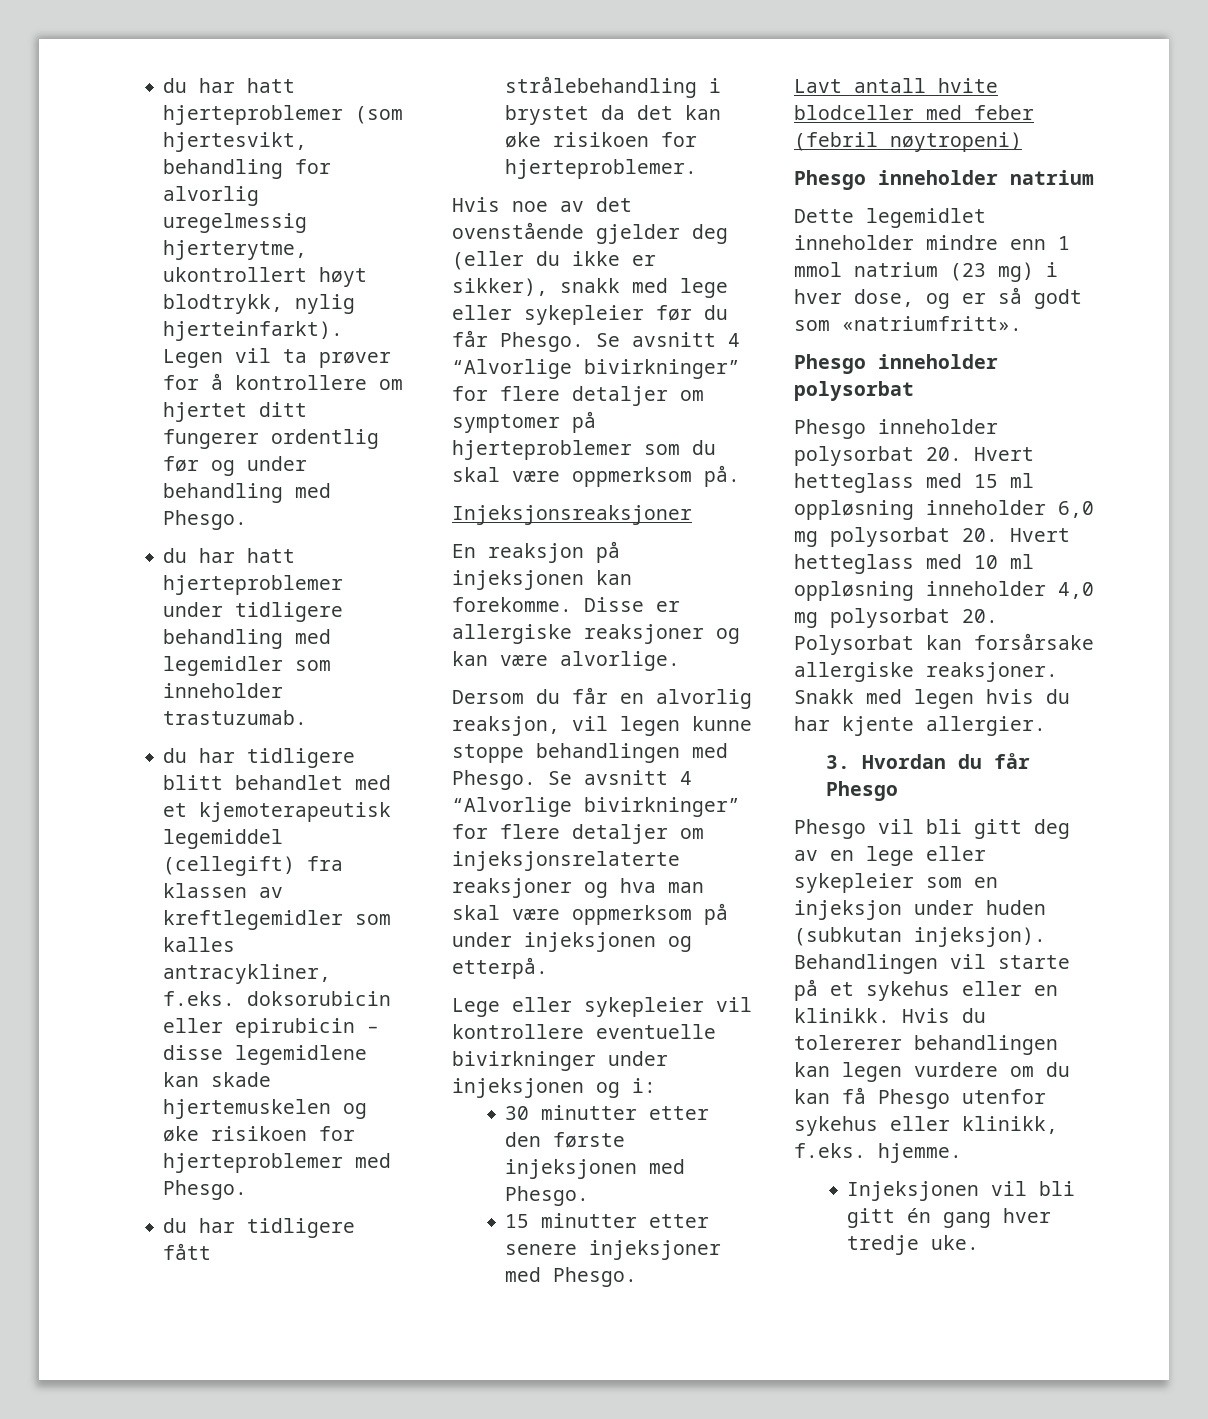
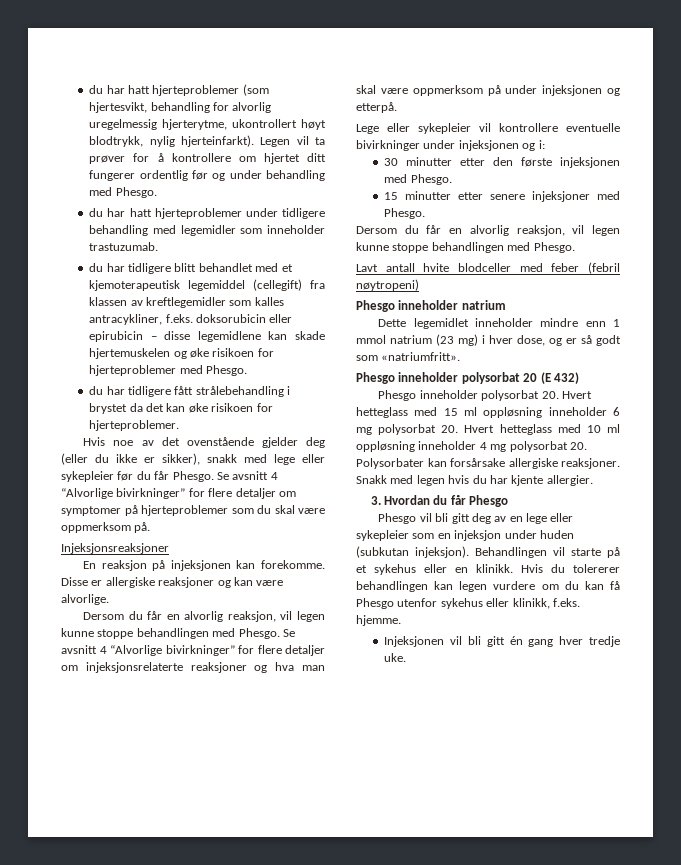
(638, 1277) none -> [356,225,620,236] [356,242,575,253] // Dersom du får en alvorlig reaksjon, vil legen kunne stoppe behandlingen med Phesgo.
(914, 391) none -> [523,372,579,384] 20 (E 432)
[1058,501,1094,518] 6,0 -> [613,407,620,416] 6
[1058,582,1094,599] [794,608,998,628] [794,635,914,655] 4,0 mg polysorbat 20. Polysorbat -> [479,441,587,452] [356,458,424,469] 4 mg polysorbat 20. Polysorbater

